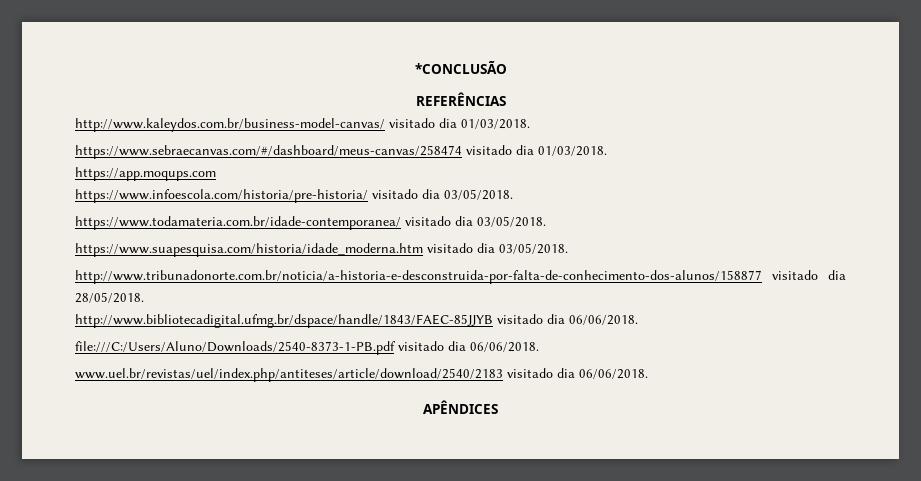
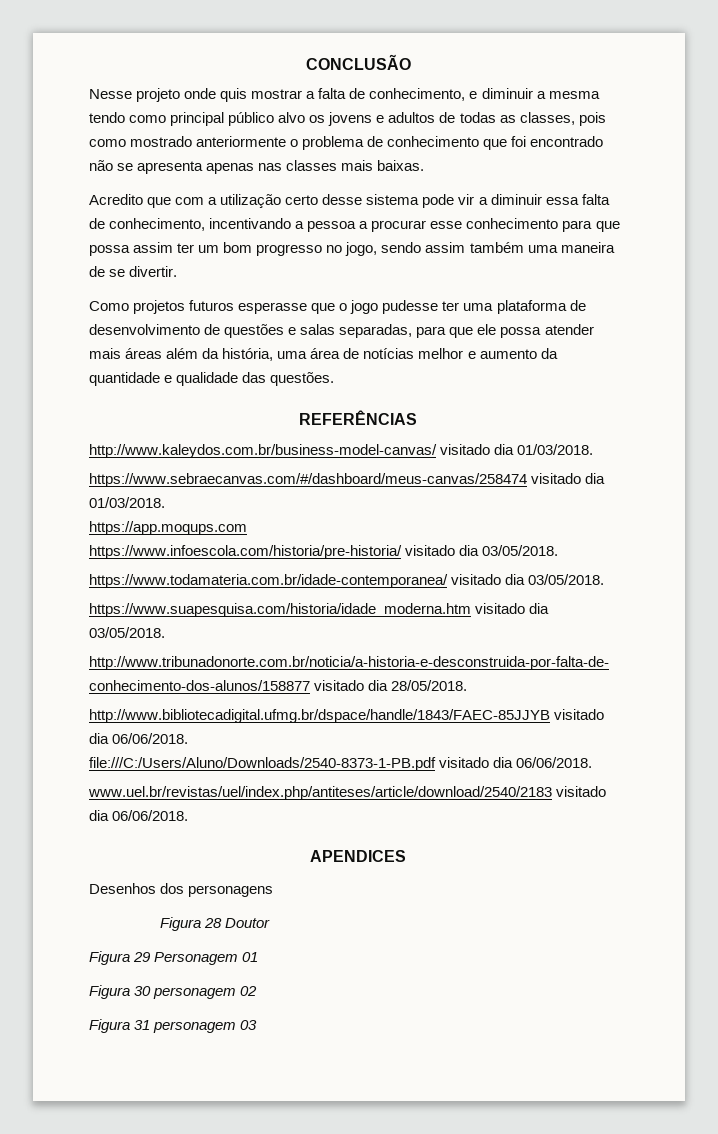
[414,61,507,74] *CONCLUSÃO -> [305,54,411,70] [89,88,600,102] [89,112,606,126] [89,136,604,150] [89,160,425,174] [89,194,610,208] [89,218,620,232] [89,242,615,256] [89,266,178,277] [89,300,586,314] [89,324,594,338] [89,348,558,361] [89,372,335,386] CONCLUSÃO // Nesse projeto onde quis mostrar a falta de conhecimento, e diminuir a mesma tendo como principal público alvo os jovens e adultos de todas as classes, pois como mostrado anteriormente o problema de conhecimento que foi encontrado não se apresenta apenas nas classes mais baixas. // Acredito que com a utilização certo desse sistema pode vir a diminuir essa falta de conhecimento, incentivando a pessoa a procurar esse conhecimento para que possa assim ter um bom progresso no jogo, sendo assim também uma maneira de se divertir. // Como projetos futuros esperasse que o jogo pudesse ter uma plataforma de desenvolvimento de questões e salas separadas, para que ele possa atender mais áreas além da história, uma área de notícias melhor e aumento da quantidade e qualidade das questões.
[423,400,498,414] APÊNDICES -> [310,850,406,862] [89,883,274,897] [159,917,270,931] [89,951,259,965] [89,985,258,999] [89,1019,258,1033] APENDICES // Desenhos dos personagens // Figura 28 Doutor // Figura 29 Personagem 01 // Figura 30 personagem 02 // Figura 31 personagem 03

